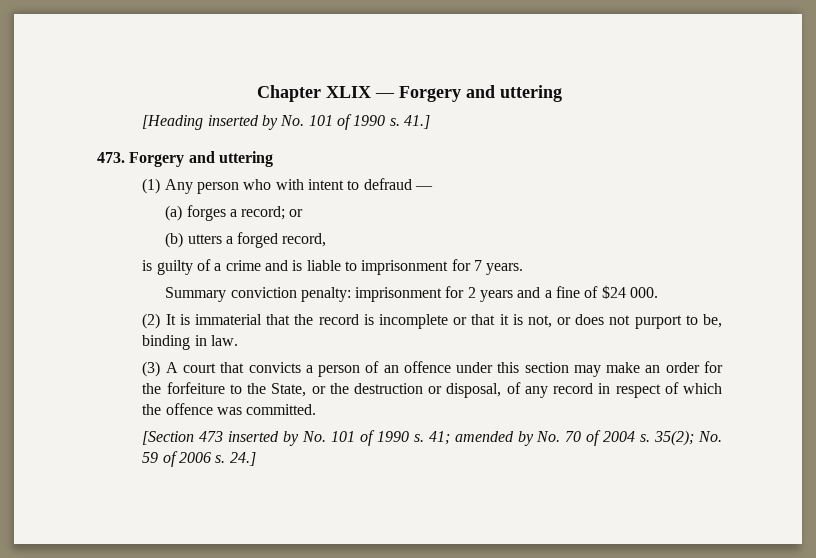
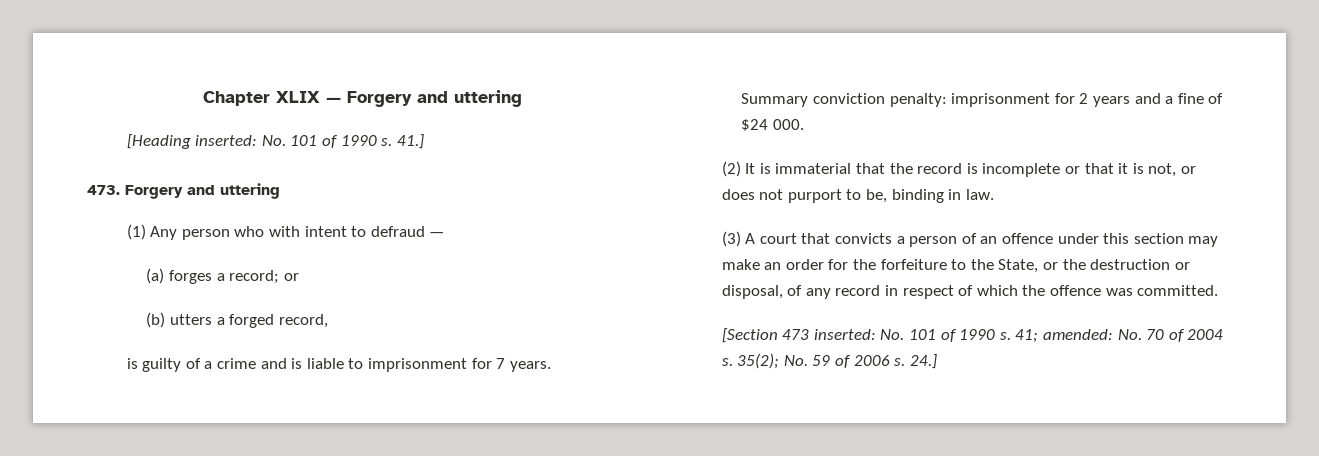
[207,115,279,130] inserted by -> [195,135,258,146] inserted:
[228,431,300,446] inserted by -> [813,329,876,340] inserted:
[454,431,534,446] amended by -> [1042,329,1113,340] amended:

